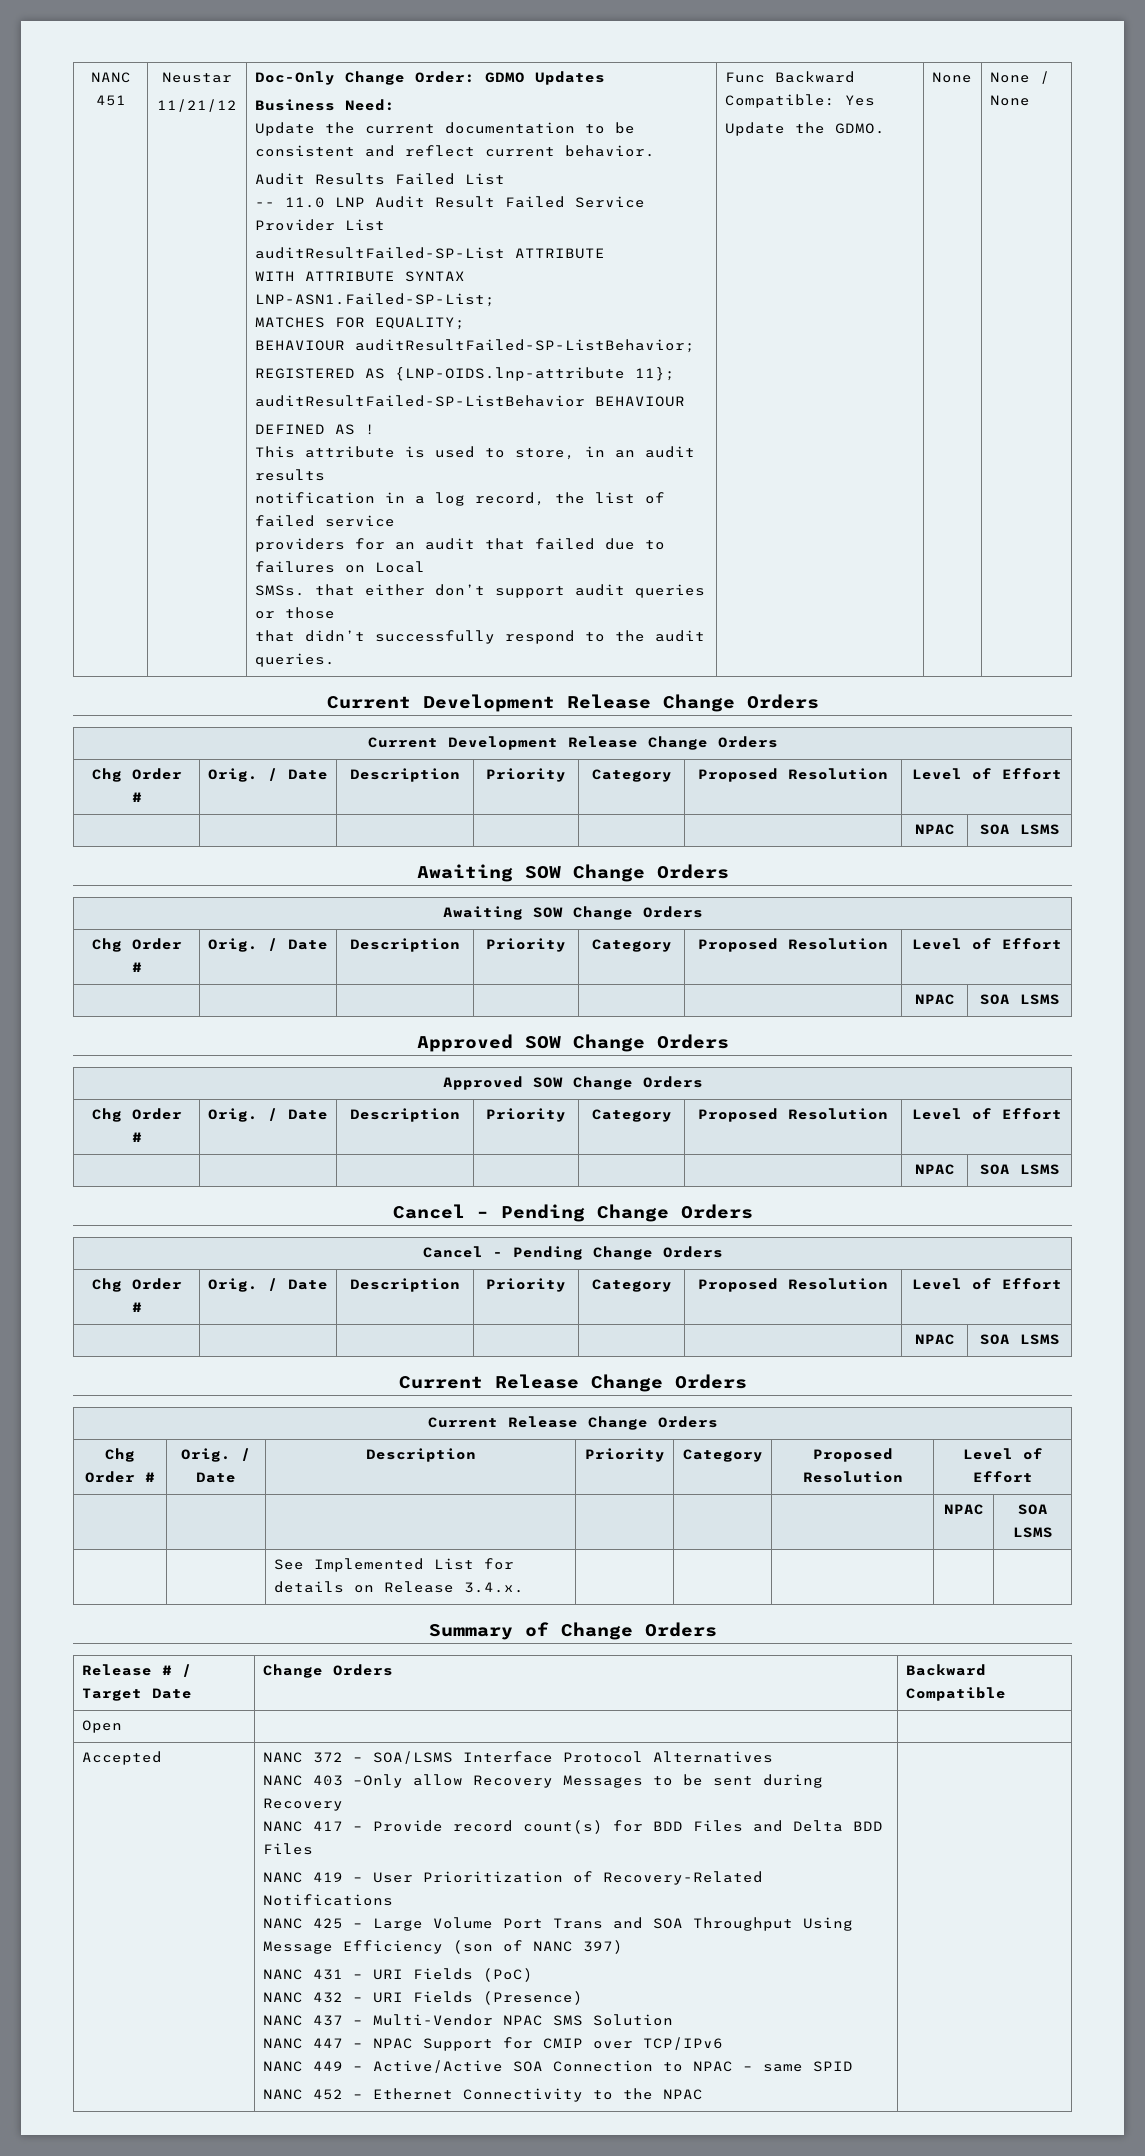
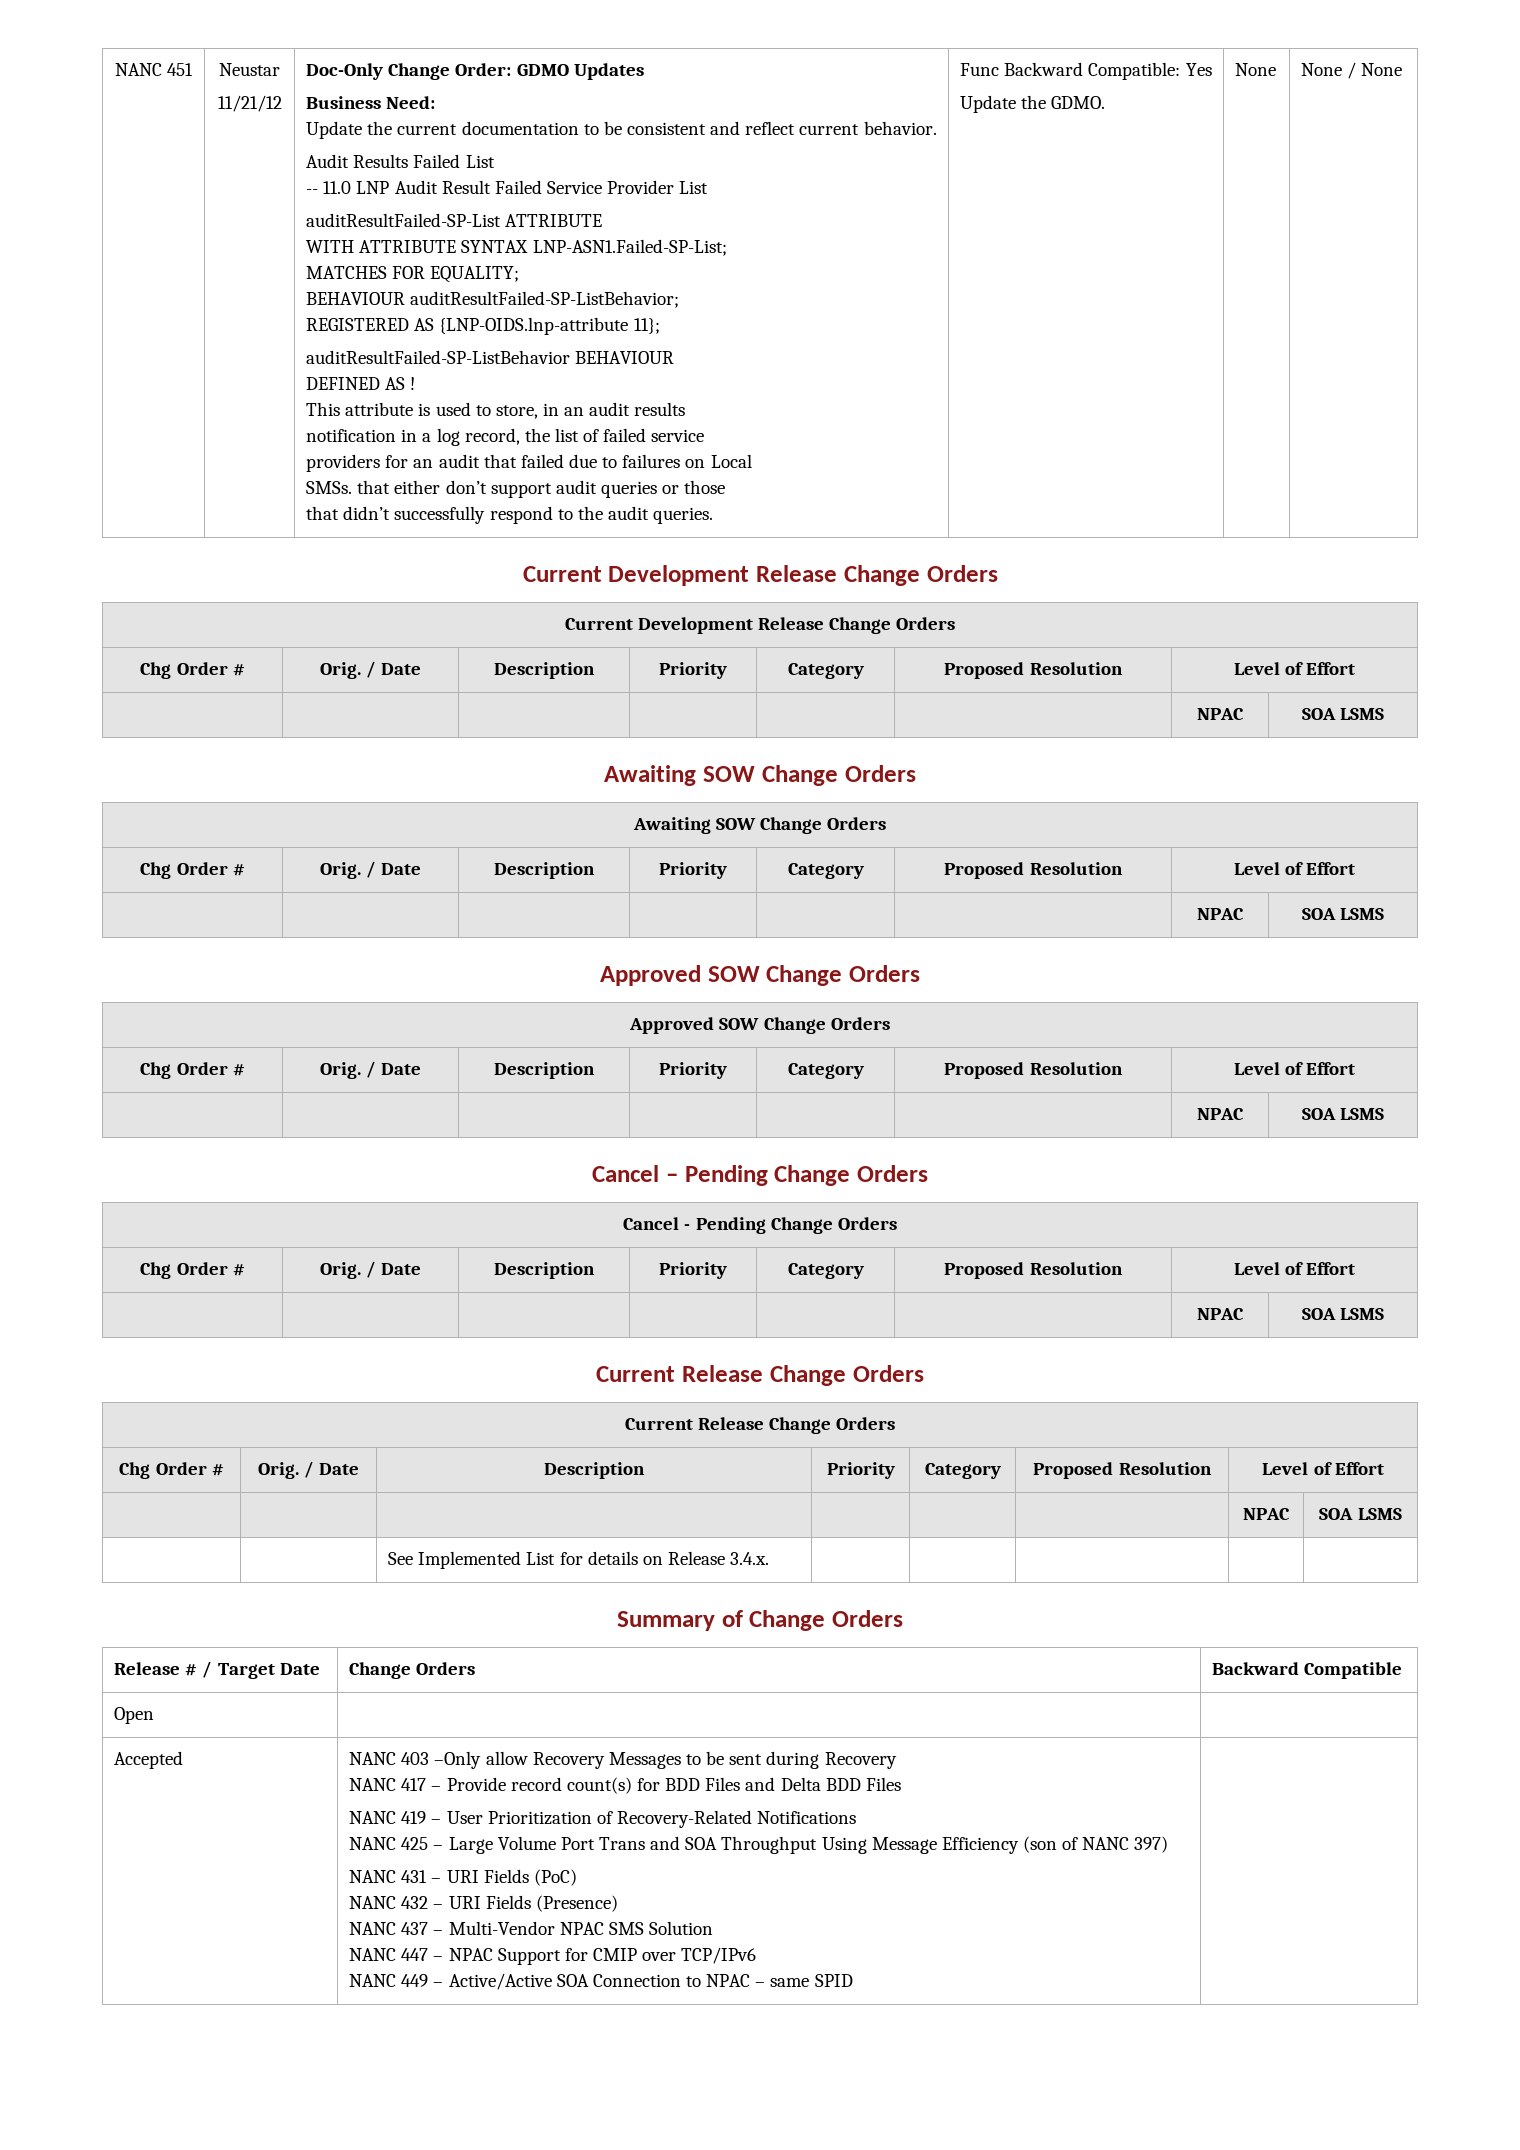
[312,1751,773,1764] [262,1775,303,1786] 372 – SOA/LSMS Interface Protocol Alternatives // NANC -> (397, 1758) none
[262,2088,703,2102] // NANC 452 – Ethernet Connectivity to the NPAC -> (853, 1980) none

